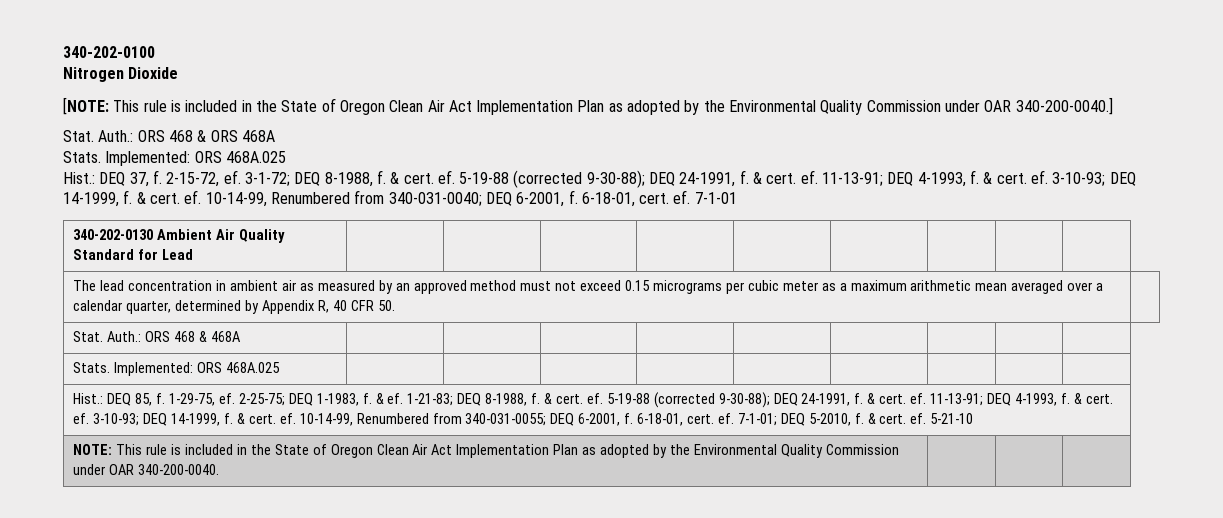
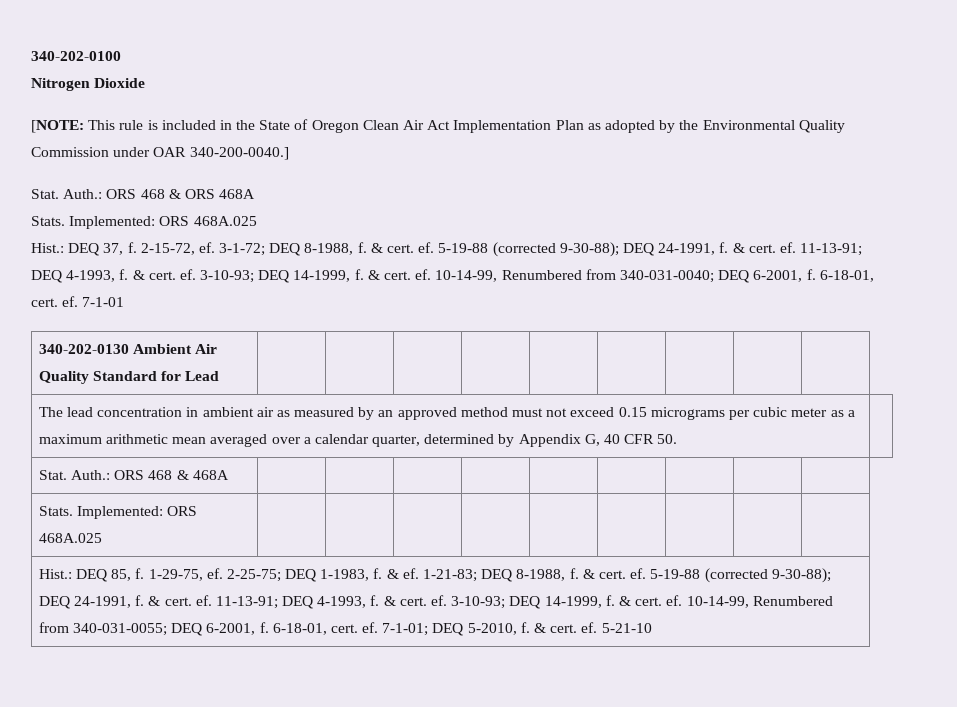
[317,300,329,313] R, -> [584,434,600,446] G,
[73,444,899,458] [73,464,220,475] // NOTE: This rule is included in the State of Oregon Clean Air Act Implementation Plan as adopted by the Environmental Quality Commission under OAR 340-200-0040. | | | -> (652, 628) none

